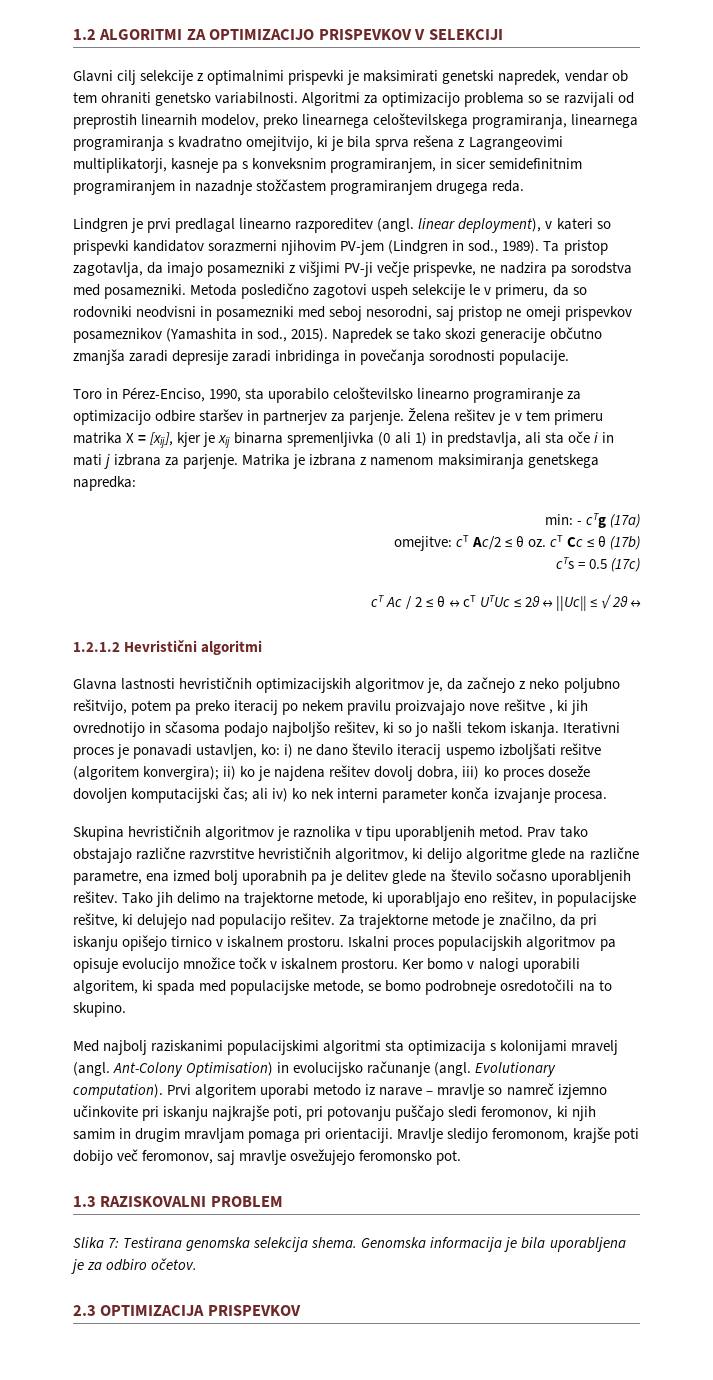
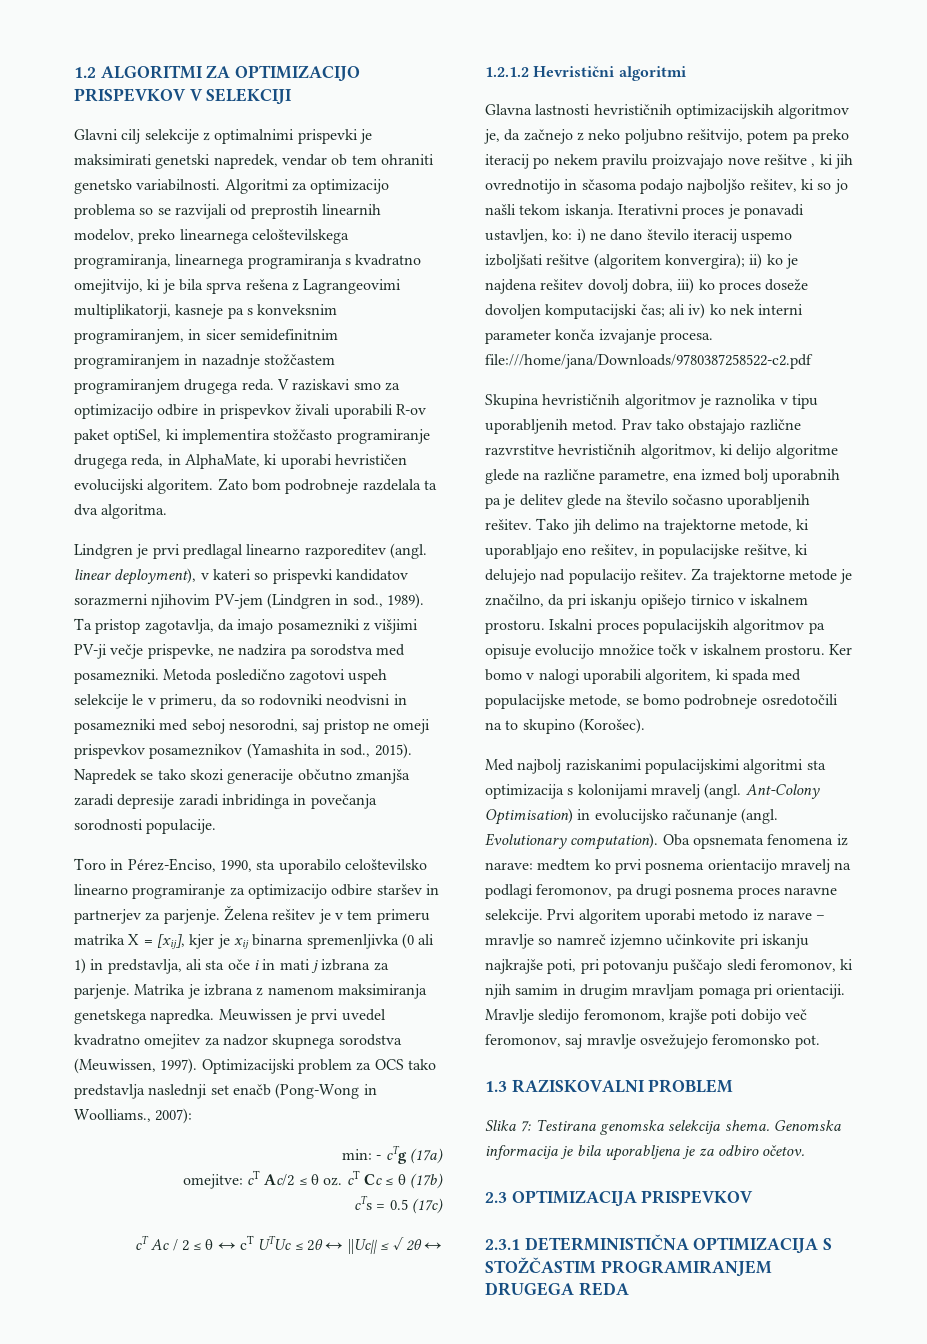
(525, 186) none -> [276,379,400,391] [74,404,426,419] [74,429,430,444] [74,454,407,469] [74,478,437,494] [74,504,168,519] V raziskavi smo za optimizacijo odbire in prispevkov živali uporabili R-ov paket optiSel, ki implementira stožčasto programiranje drugega reda, in AlphaMate, ki uporabi hevrističen evolucijski algoritem. Zato bom podrobneje razdelala ta dva algoritma.
[73,476,136,491] napredka: -> [150,1009,386,1024] [74,1034,402,1049] [74,1058,436,1074] [74,1083,377,1099] [74,1108,193,1124] napredka. Meuwissen je prvi uvedel kvadratno omejitev za nadzor skupnega sorodstva (Meuwissen, 1997). Optimizacijski problem za OCS tako predstavlja naslednji set enačb (Pong-Wong in Woolliams., 2007):
(607, 797) none -> [485,354,813,369] file:///home/jana/Downloads/9780387258522-c2.pdf
[73,1002,126,1017] skupino. -> [522,718,645,734] skupino (Korošec).
(163, 1091) none -> [662,834,848,849] [485,859,852,874] [485,884,837,899] [485,909,543,924] Oba opsnemata fenomena iz narave: medtem ko prvi posnema orientacijo mravelj na podlagi feromonov, pa drugi posnema proces naravne selekcije.
(301, 1310) none -> [485,1234,833,1254] [485,1257,772,1277] [485,1282,629,1296] // 2.3.1 DETERMINISTIČNA OPTIMIZACIJA S STOŽČASTIM PROGRAMIRANJEM DRUGEGA REDA

